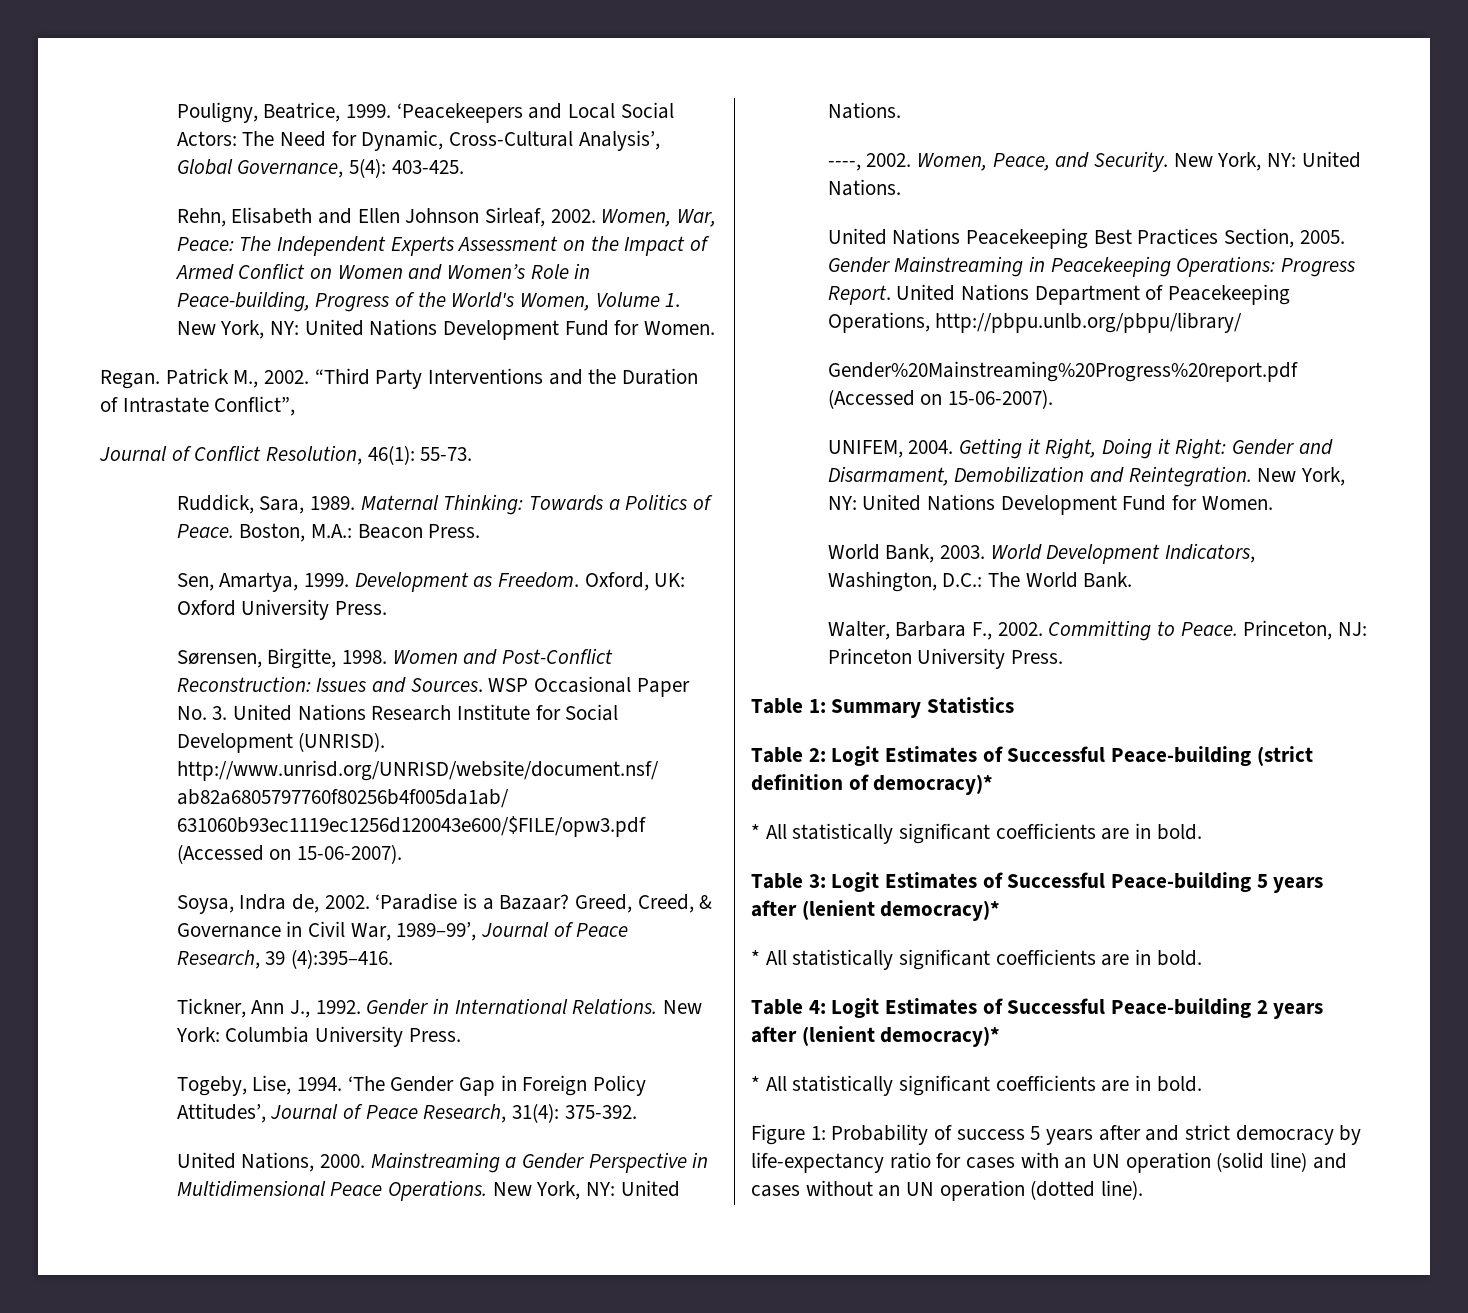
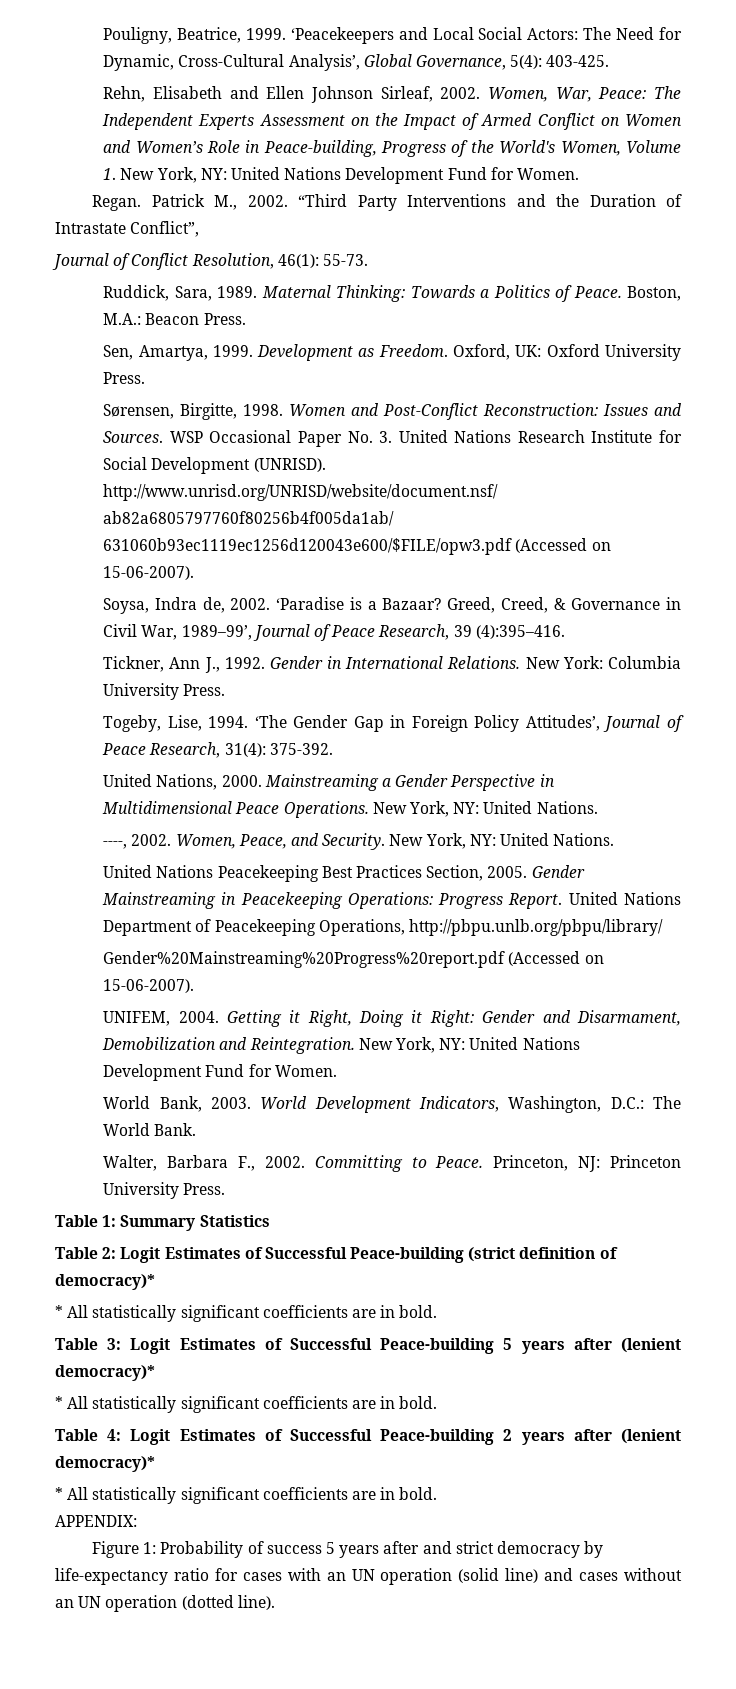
(1202, 1084) none -> [55,1515,137,1527] // APPENDIX:

